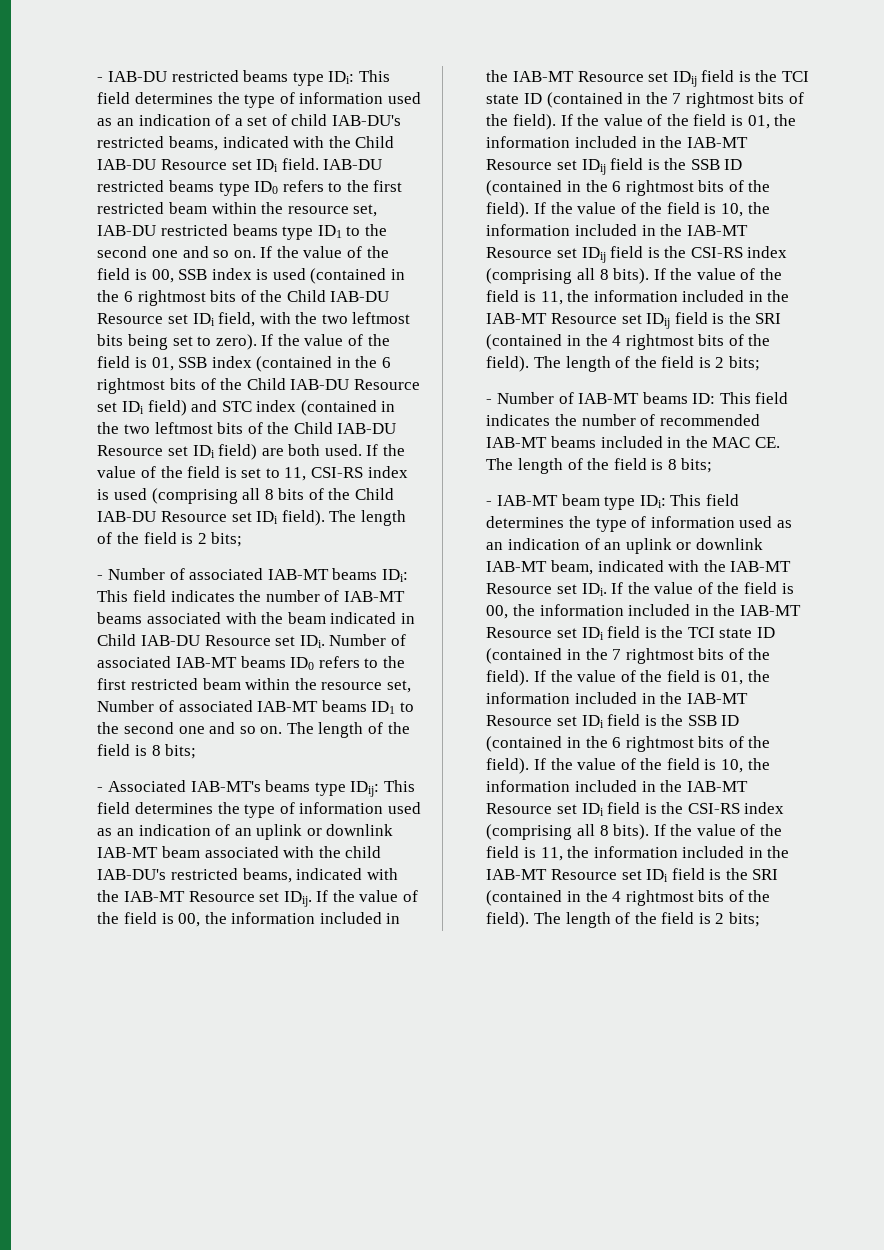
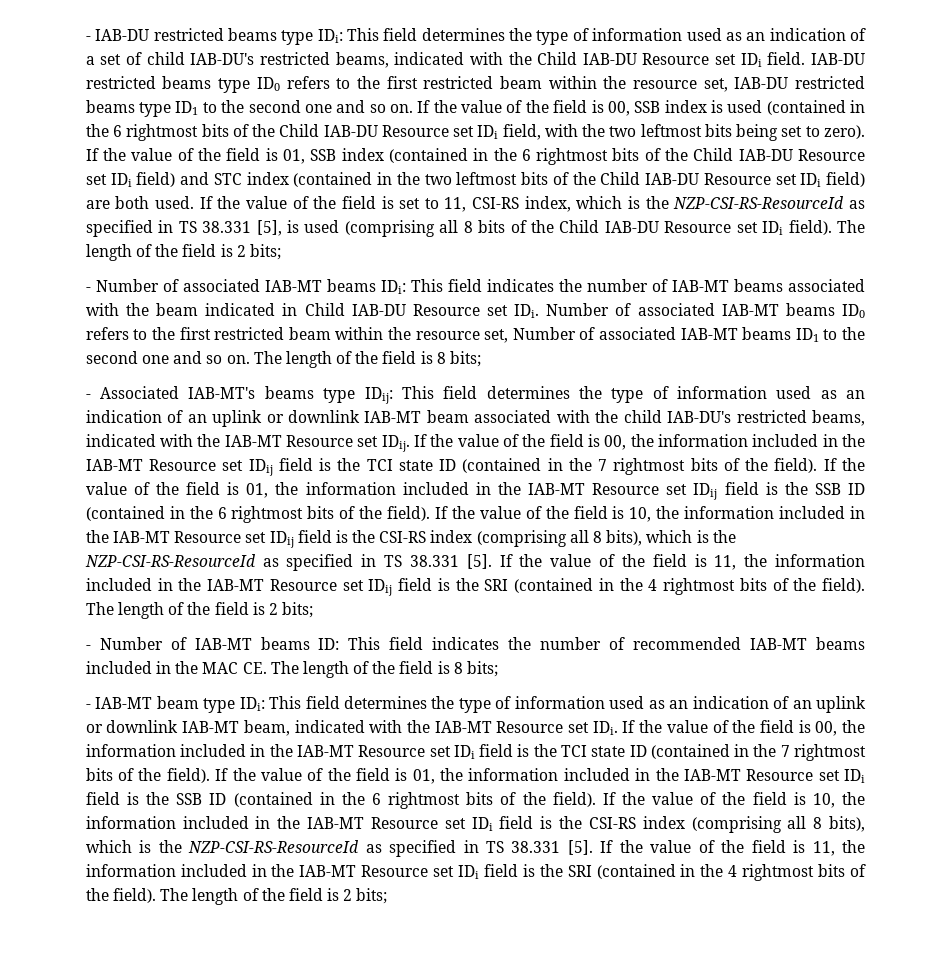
[367,466,408,478] index -> [524,196,865,212] [85,220,282,237] index, which is the NZP-CSI-RS-ResourceId as specified in TS 38.331 [5],
[613,268,650,284] bits). -> [606,530,736,546] [84,554,492,571] bits), which is the NZP-CSI-RS-ResourceId as specified in TS 38.331 [5].
[613,824,650,840] bits). -> [829,816,865,832] [85,840,593,857] bits), which is the NZP-CSI-RS-ResourceId as specified in TS 38.331 [5].

